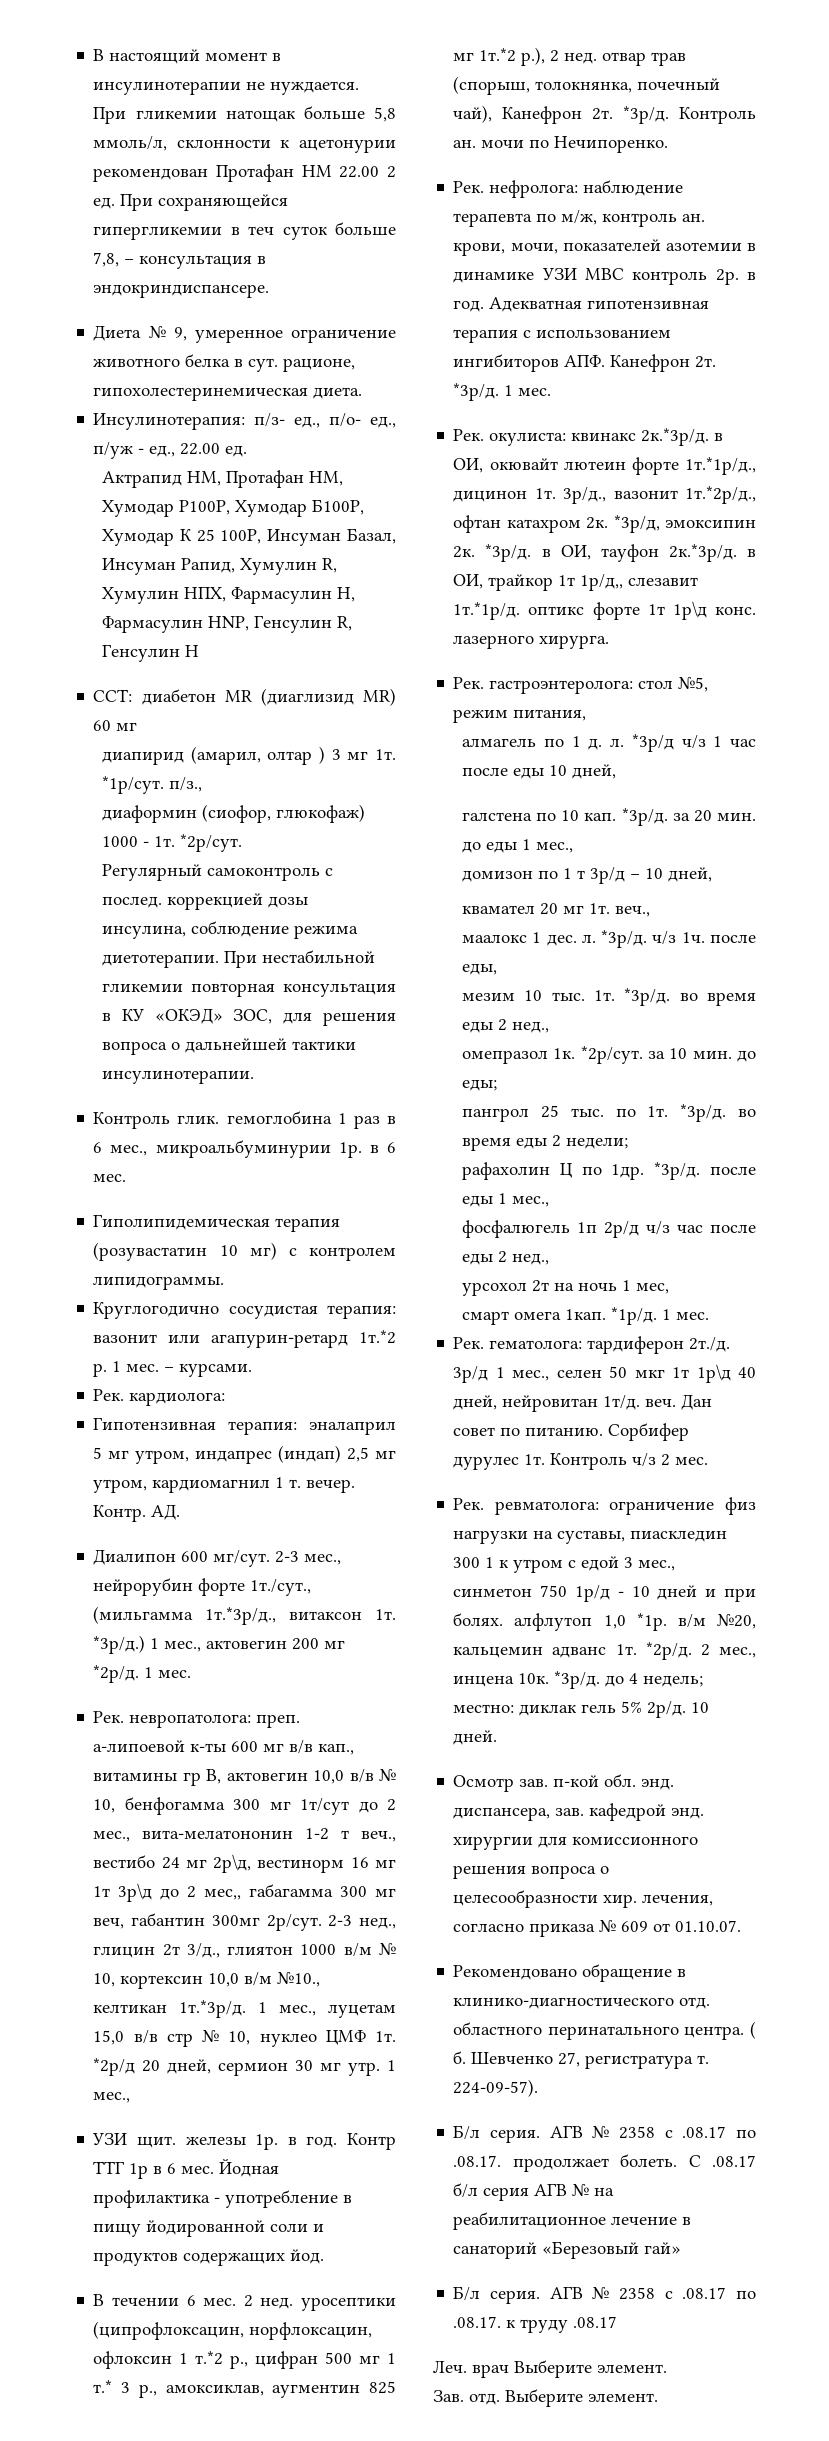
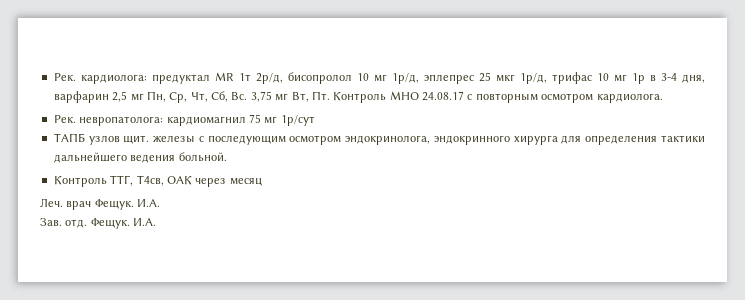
[93,49,282,64] [93,81,360,95] [93,106,396,124] [93,136,396,153] [93,164,396,182] [93,194,289,211] [93,222,396,240] [93,252,267,269] [93,284,270,298] [93,325,396,343] [93,354,356,372] [93,387,363,401] [93,413,396,430] [93,442,248,459] [102,470,344,488] [102,499,365,517] [102,528,396,546] [102,558,338,575] [102,587,356,604] [102,615,353,633] [102,644,200,662] [93,688,396,706] [93,720,138,731] [102,746,396,765] [102,776,203,794] [102,804,366,823] [102,834,243,852] [102,864,334,881] [102,893,309,910] [102,921,359,939] [102,950,376,968] [102,983,396,997] [102,1008,396,1026] [102,1038,357,1055] [102,1070,255,1084] [93,1111,396,1129] [93,1140,396,1158] [93,1174,127,1182] [93,1214,341,1232] [93,1242,396,1261] [93,1276,225,1290] [93,1302,396,1319] [93,1330,396,1348] [93,1361,253,1377] [93,1389,226,1406] [93,1417,396,1435] [93,1445,396,1464] [93,1477,356,1493] [93,1504,181,1522] [93,1549,342,1567] [93,1578,312,1596] [93,1606,396,1625] [93,1635,346,1654] [93,1665,192,1683] [93,1711,301,1728] [93,1740,355,1755] [93,1769,396,1786] [93,1797,396,1815] [93,1828,396,1842] [93,1854,396,1873] [93,1883,396,1902] [93,1913,396,1931] [93,1943,396,1958] [93,1972,321,1989] [93,2000,396,2018] [93,2030,396,2047] [93,2058,396,2076] [93,2092,131,2103] [92,2133,396,2150] [93,2159,280,2179] [93,2190,353,2208] [93,2220,325,2237] [93,2249,325,2266] [93,2294,396,2311] [93,2321,373,2340] [93,2351,396,2369] [93,2380,396,2398] [453,47,687,66] [453,76,721,95] [453,105,756,124] [453,136,669,153] [453,180,684,198] [453,210,706,227] [453,239,756,256] [453,268,756,285] [453,297,710,312] [453,329,672,343] [453,354,717,372] [453,383,552,401] [453,428,724,446] [453,457,756,475] [453,486,756,504] [453,515,756,533] [453,544,756,562] [453,574,699,591] [453,601,756,620] [453,635,610,649] [453,677,709,694] [453,709,587,723] [462,734,756,752] [462,764,617,779] [462,808,756,826] [462,839,574,853] [462,867,713,884] [462,903,651,917] [462,930,756,948] [462,963,498,975] [462,988,756,1006] [462,1019,550,1033] [462,1046,756,1064] [462,1079,498,1091] [462,1104,756,1122] [462,1135,629,1151] [462,1162,756,1180] [462,1193,550,1207] [462,1220,756,1238] [462,1251,550,1265] [462,1280,670,1296] [462,1307,710,1325] [453,1336,731,1354] [453,1364,756,1383] [453,1394,713,1412] [453,1423,690,1441] [453,1453,709,1470] [453,1497,756,1515] [453,1530,728,1544] [453,1556,676,1573] [453,1585,756,1602] [453,1613,756,1631] [453,1642,756,1660] [453,1671,704,1689] [453,1701,710,1718] [453,1730,498,1745] [453,1774,675,1792] [453,1803,705,1821] [453,1836,699,1850] [453,1865,610,1879] [453,1890,714,1908] [453,1920,742,1937] [453,1964,687,1982] [453,1997,711,2009] [453,2021,756,2040] [453,2051,710,2069] [453,2079,539,2097] [453,2125,756,2143] [453,2154,756,2172] [453,2183,615,2201] [453,2212,692,2230] [453,2241,682,2259] [453,2286,756,2304] [453,2316,618,2333] В настоящий момент в инсулинотерапии не нуждается. При гликемии натощак больше 5,8 ммоль/л, склонности к ацетонурии рекомендован Протафан НМ 22.00 2 ед. При сохраняющейся гипергликемии в теч суток больше 7,8, – консультация в эндокриндиспансере. // Диета № 9, умеренное ограничение животного белка в сут. рационе, гипохолестеринемическая диета. // Инсулинотерапия: п/з- ед., п/о- ед., п/уж - ед., 22.00 ед. // Актрапид НМ, Протафан НМ, Хумодар Р100Р, Хумодар Б100Р, Хумодар К 25 100Р, Инсуман Базал, Инсуман Рапид, Хумулин R, Хумулин НПХ, Фармасулин Н, Фармасулин НNР, Генсулин R, Генсулин Н // ССТ: диабетон МR (диаглизид МR) 60 мг // диапирид (амарил, олтар ) 3 мг 1т. *1р/сут. п/з., // диаформин (сиофор, глюкофаж) 1000 - 1т. *2р/сут. // Регулярный самоконтроль с послед. коррекцией дозы инсулина, соблюдение режима диетотерапии. При нестабильной гликемии повторная консультация в КУ «ОКЭД» ЗОС, для решения вопроса о дальнейшей тактики инсулинотерапии. // Контроль глик. гемоглобина 1 раз в 6 мес., микроальбуминурии 1р. в 6 мес. // Гиполипидемическая терапия (розувастатин 10 мг) с контролем липидограммы. // Круглогодично сосудистая терапия: вазонит или агапурин-ретард 1т.*2 р. 1 мес. – курсами. // Рек. кардиолога: // Гипотензивная терапия: эналаприл 5 мг утром, индапрес (индап) 2,5 мг утром, кардиомагнил 1 т. вечер. Контр. АД. // Диалипон 600 мг/сут. 2-3 мес., нейрорубин форте 1т./сут., (мильгамма 1т.*3р/д., витаксон 1т. *3р/д.) 1 мес., актовегин 200 мг *2р/д. 1 мес. // Рек. невропатолога: преп. а-липоевой к-ты 600 мг в/в кап., витамины гр В, актовегин 10,0 в/в № 10, бенфогамма 300 мг 1т/сут до 2 мес., вита-мелатононин 1-2 т веч., вестибо 24 мг 2р\д, вестинорм 16 мг 1т 3р\д до 2 мес,, габагамма 300 мг веч, габантин 300мг 2р/сут. 2-3 нед., глицин 2т 3/д., глиятон 1000 в/м № 10, кортексин 10,0 в/м №10., келтикан 1т.*3р/д. 1 мес., луцетам 15,0 в/в стр № 10, нуклео ЦМФ 1т. *2р/д 20 дней, сермион 30 мг утр. 1 мес., // УЗИ щит. железы 1р. в год. Контр ТТГ 1р в 6 мес. Йодная профилактика - употребление в пищу йодированной соли и продуктов содержащих йод. // В течении 6 мес. 2 нед. уросептики (ципрофлоксацин, норфлоксацин, офлоксин 1 т.*2 р., цифран 500 мг 1 т.* 3 р., амоксиклав, аугментин 825 мг 1т.*2 р.), 2 нед. отвар трав (спорыш, толокнянка, почечный чай), Канефрон 2т. *3р/д. Контроль ан. мочи по Нечипоренко. // Рек. нефролога: наблюдение терапевта по м/ж, контроль ан. крови, мочи, показателей азотемии в динамике УЗИ МВС контроль 2р. в год. Адекватная гипотензивная терапия с использованием ингибиторов АПФ. Канефрон 2т. *3р/д. 1 мес. // Рек. окулиста: квинакс 2к.*3р/д. в ОИ, окювайт лютеин форте 1т.*1р/д., дицинон 1т. 3р/д., вазонит 1т.*2р/д., офтан катахром 2к. *3р/д, эмоксипин 2к. *3р/д. в ОИ, тауфон 2к.*3р/д. в ОИ, трайкор 1т 1р/д,, слезавит 1т.*1р/д. оптикс форте 1т 1р\д конс. лазерного хирурга. // Рек. гастроэнтеролога: стол №5, режим питания, // алмагель по 1 д. л. *3р/д ч/з 1 час после еды 10 дней, // галстена по 10 кап. *3р/д. за 20 мин. до еды 1 мес., // домизон по 1 т 3р/д – 10 дней, // квамател 20 мг 1т. веч., // маалокс 1 дес. л. *3р/д. ч/з 1ч. после еды, // мезим 10 тыс. 1т. *3р/д. во время еды 2 нед., // омепразол 1к. *2р/сут. за 10 мин. до еды; // пангрол 25 тыс. по 1т. *3р/д. во время еды 2 недели; // рафахолин Ц по 1др. *3р/д. после еды 1 мес., // фосфалюгель 1п 2р/д ч/з час после еды 2 нед., // урсохол 2т на ночь 1 мес, // смарт омега 1кап. *1р/д. 1 мес. // Рек. гематолога: тардиферон 2т./д. 3р/д 1 мес., селен 50 мкг 1т 1р\д 40 дней, нейровитан 1т/д. веч. Дан совет по питанию. Сорбифер дурулес 1т. Контроль ч/з 2 мес. // Рек. ревматолога: ограничение физ нагрузки на суставы, пиаскледин 300 1 к утром с едой 3 мес., синметон 750 1р/д - 10 дней и при болях. алфлутоп 1,0 *1р. в/м №20, кальцемин адванс 1т. *2р/д. 2 мес., инцена 10к. *3р/д. до 4 недель; местно: диклак гель 5% 2р/д. 10 дней. // Осмотр зав. п-кой обл. энд. диспансера, зав. кафедрой энд. хирургии для комиссионного решения вопроса о целесообразности хир. лечения, согласно приказа № 609 от 01.10.07. // Рекомендовано обращение в клинико-диагностического отд. областного перинатального центра. ( б. Шевченко 27, регистратура т. 224-09-57). // Б/л серия. АГВ № 2358 с .08.17 по .08.17. продолжает болеть. С .08.17 б/л серия АГВ № на реабилитационное лечение в санаторий «Березовый гай» // Б/л серия. АГВ № 2358 с .08.17 по .08.17. к труду .08.17 -> [53,72,706,84] [53,91,663,103] [53,114,315,126] [53,133,706,145] [53,152,227,163] [53,175,262,187] Рек. кардиолога: предуктал MR 1т 2р/д, бисопролол 10 мг 1р/д, эплепрес 25 мкг 1р/д, трифас 10 мг 1р в 3-4 дня, варфарин 2,5 мг Пн, Ср, Чт, Сб, Вс. 3,75 мг Вт, Пт. Контроль МНО 24.08.17 с повторным осмотром кардиолога. // Рек. невропатолога: кардиомагнил 75 мг 1р/сут // ТАПБ узлов щит. железы с последующим осмотром эндокринолога, эндокринного хирурга для определения тактики дальнейшего ведения больной. // Контроль ТТГ, Т4св, ОАК через месяц
[514,2360,667,2378] Выберите элемент. -> [94,199,161,210] Фещук. И.А.
[505,2389,658,2407] Выберите элемент. -> [90,218,157,229] Фещук. И.А.

